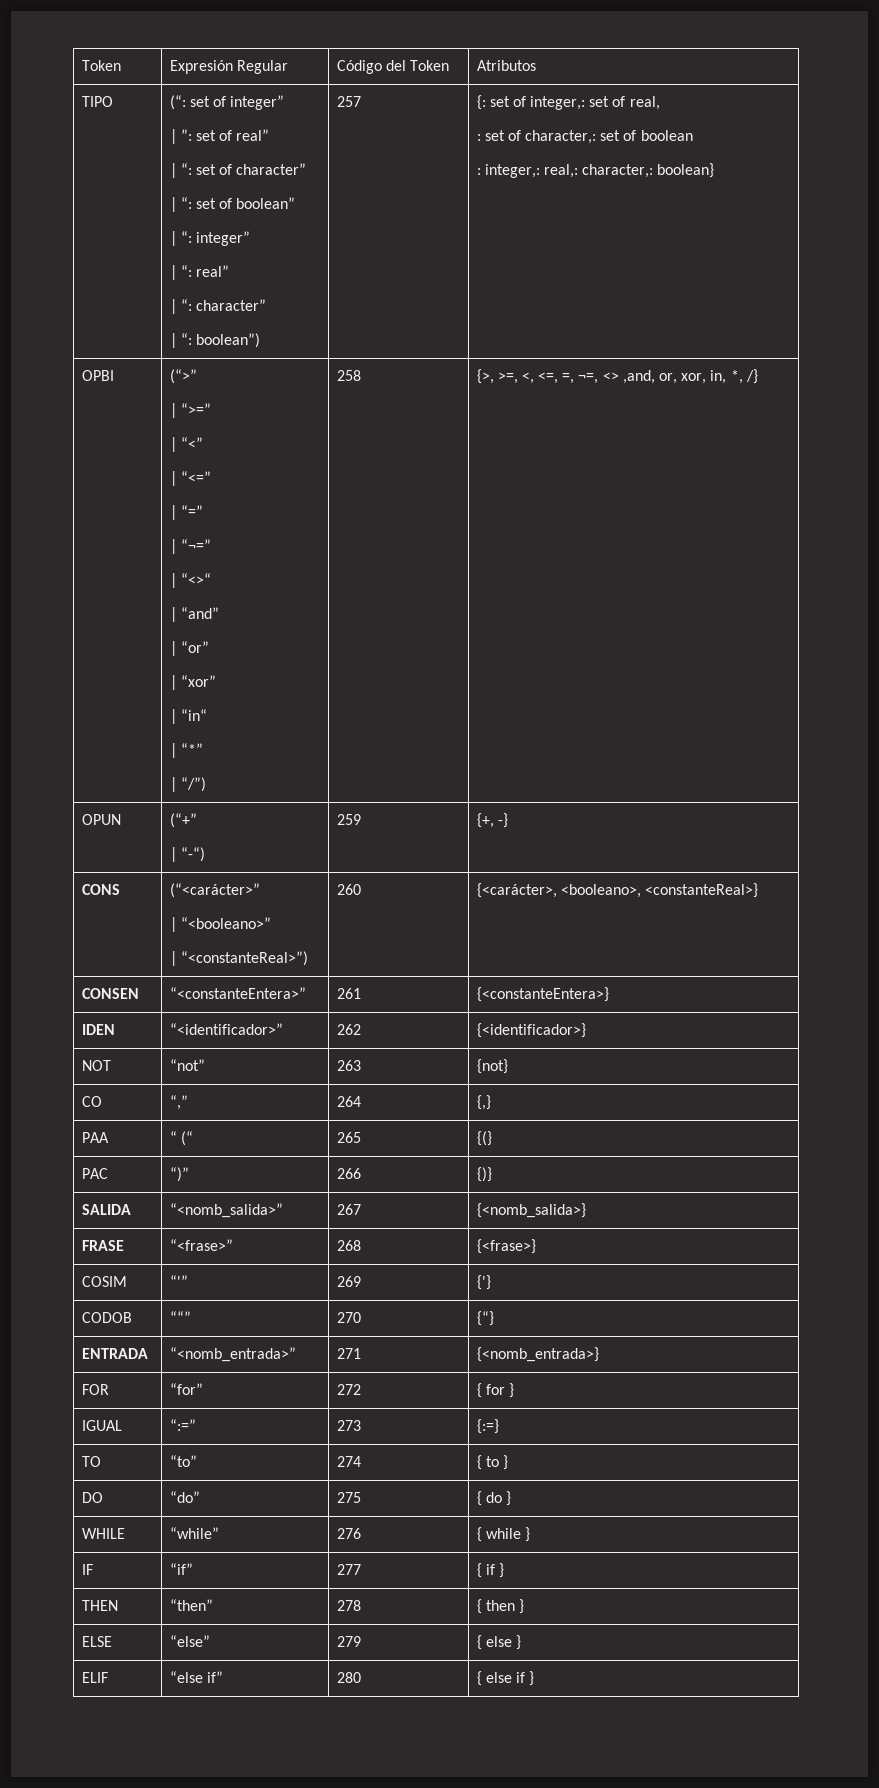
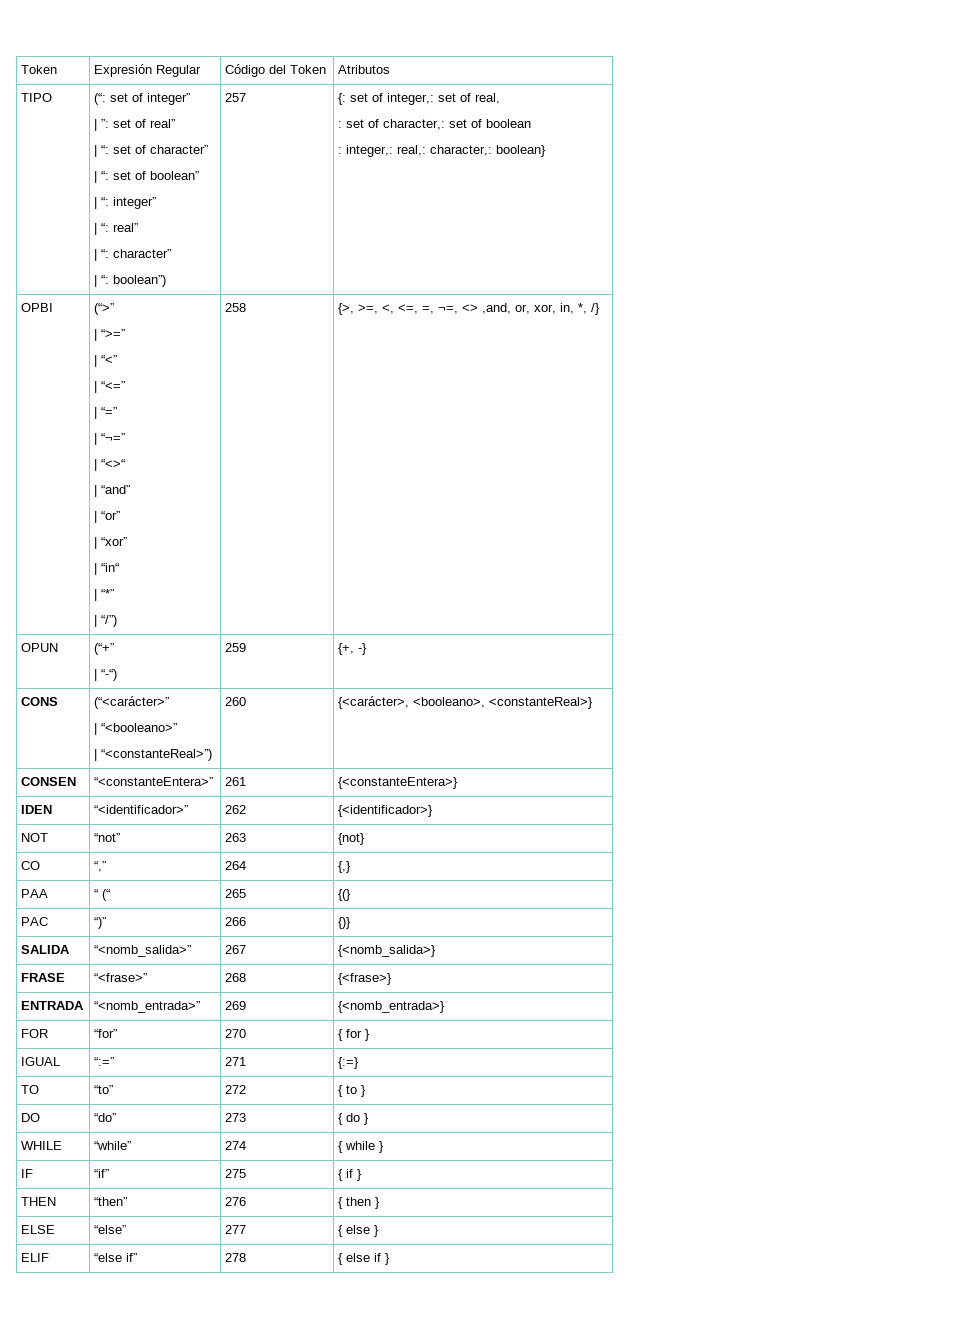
[81,1276,127,1287] [169,1275,188,1287] [336,1276,361,1287] [476,1275,491,1290] [81,1312,132,1323] [169,1311,191,1323] [336,1312,361,1323] [476,1311,494,1326] // COSIM | “'” | 269 | {'} // CODOB | ““” | 270 | {“} -> (393, 979) none
[336,1348,361,1359] 271 -> [225,1001,247,1010] 269
[336,1384,361,1395] 272 -> [225,1029,247,1038] 270
[336,1420,361,1431] 273 -> [225,1057,247,1066] 271
[336,1456,361,1467] 274 -> [225,1085,247,1094] 272
[336,1492,361,1503] 275 -> [225,1113,247,1122] 273
[336,1528,361,1539] 276 -> [225,1141,247,1150] 274
[336,1564,361,1575] 277 -> [225,1169,247,1178] 275
[336,1600,361,1611] 278 -> [225,1197,247,1206] 276
[336,1636,361,1647] 279 -> [225,1225,247,1234] 277
[336,1672,361,1683] 280 -> [225,1253,247,1262] 278

